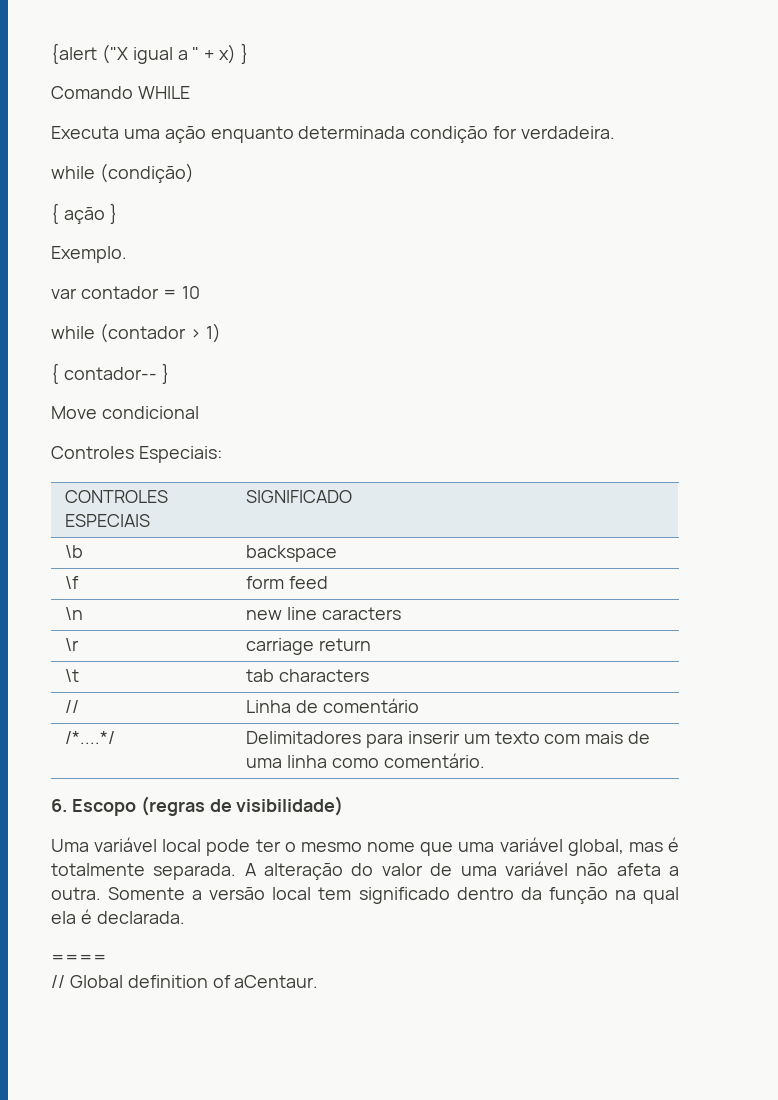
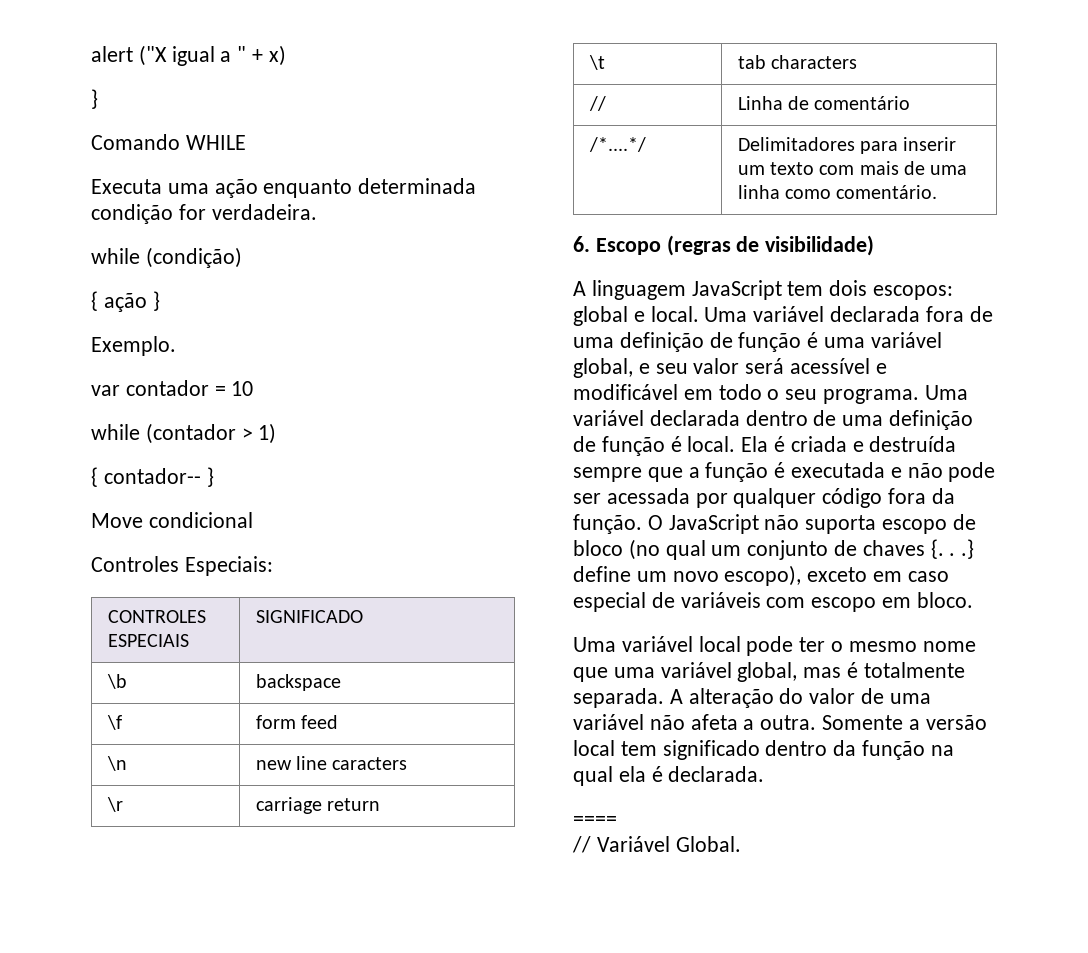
[51,43,97,64] {alert -> [91,46,133,62] alert
(237, 54) none -> (286, 55) //
(344, 806) none -> [573,280,954,300] [573,306,993,326] [573,332,942,352] [573,358,887,378] [573,384,968,404] [573,410,974,430] [573,436,957,456] [573,462,996,482] [573,488,955,508] [573,514,976,534] [573,539,975,560] [573,565,949,586] [573,592,973,612] // A linguagem JavaScript tem dois escopos: global e local. Uma variável declarada fora de uma definição de função é uma variável global, e seu valor será acessível e modificável em todo o seu programa. Uma variável declarada dentro de uma definição de função é local. Ela é criada e destruída sempre que a função é executada e não pode ser acessada por qualquer código fora da função. O JavaScript não suporta escopo de bloco (no qual um conjunto de chaves {. . .} define um novo escopo), exceto em caso especial de variáveis com escopo em bloco.
[69,975,319,988] Global definition of aCentaur. -> [596,836,741,852] Variável Global.

